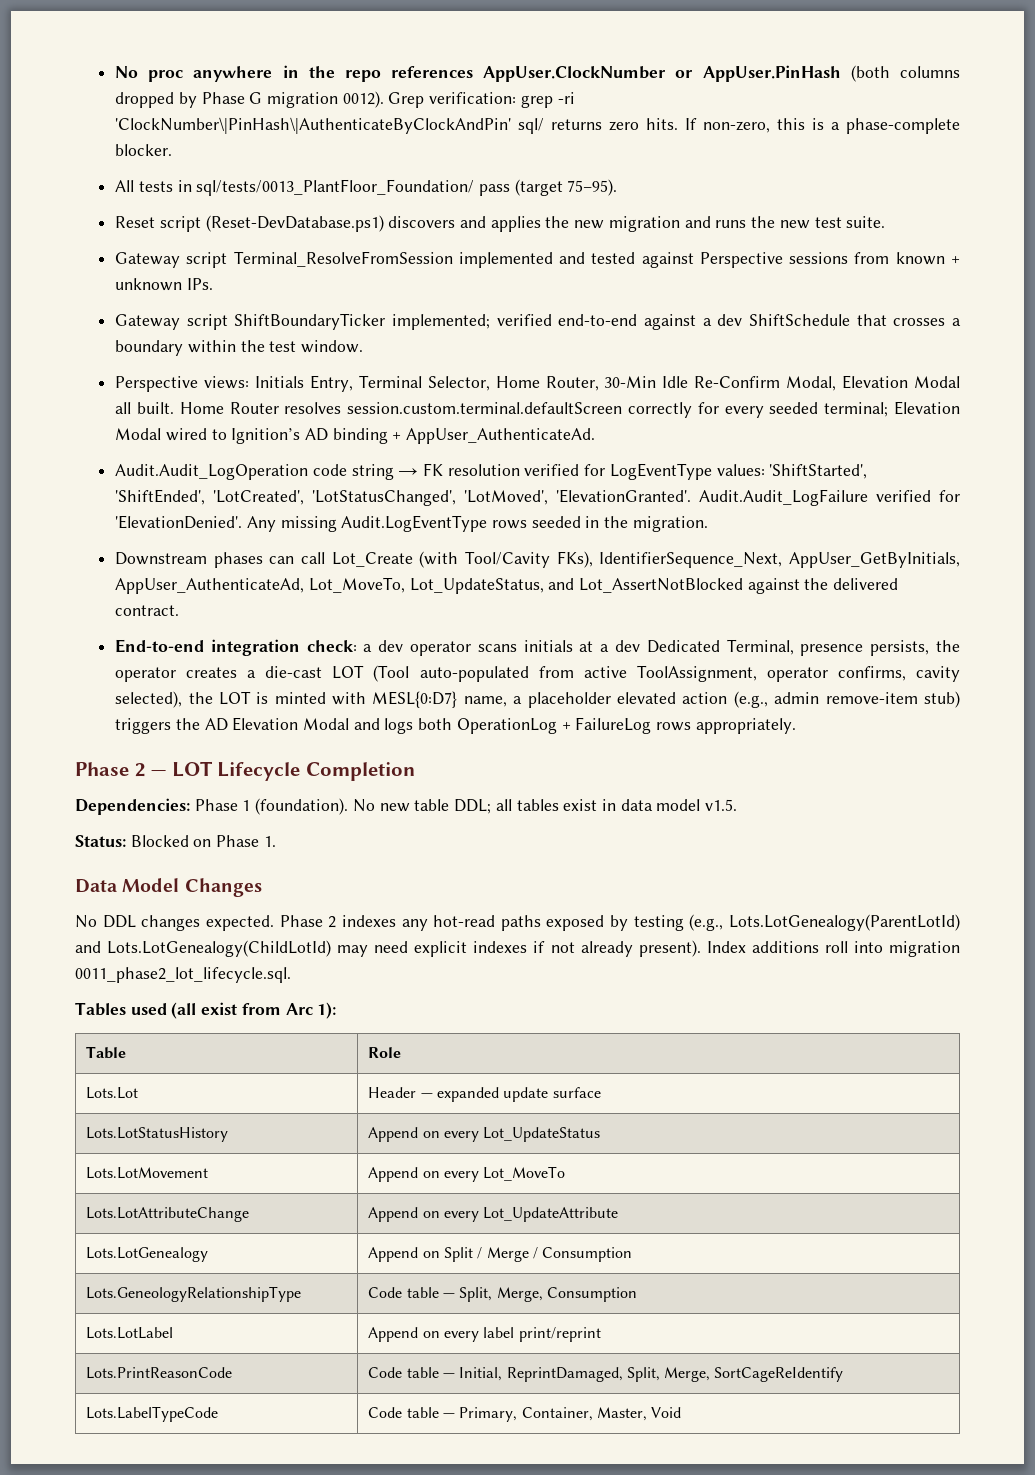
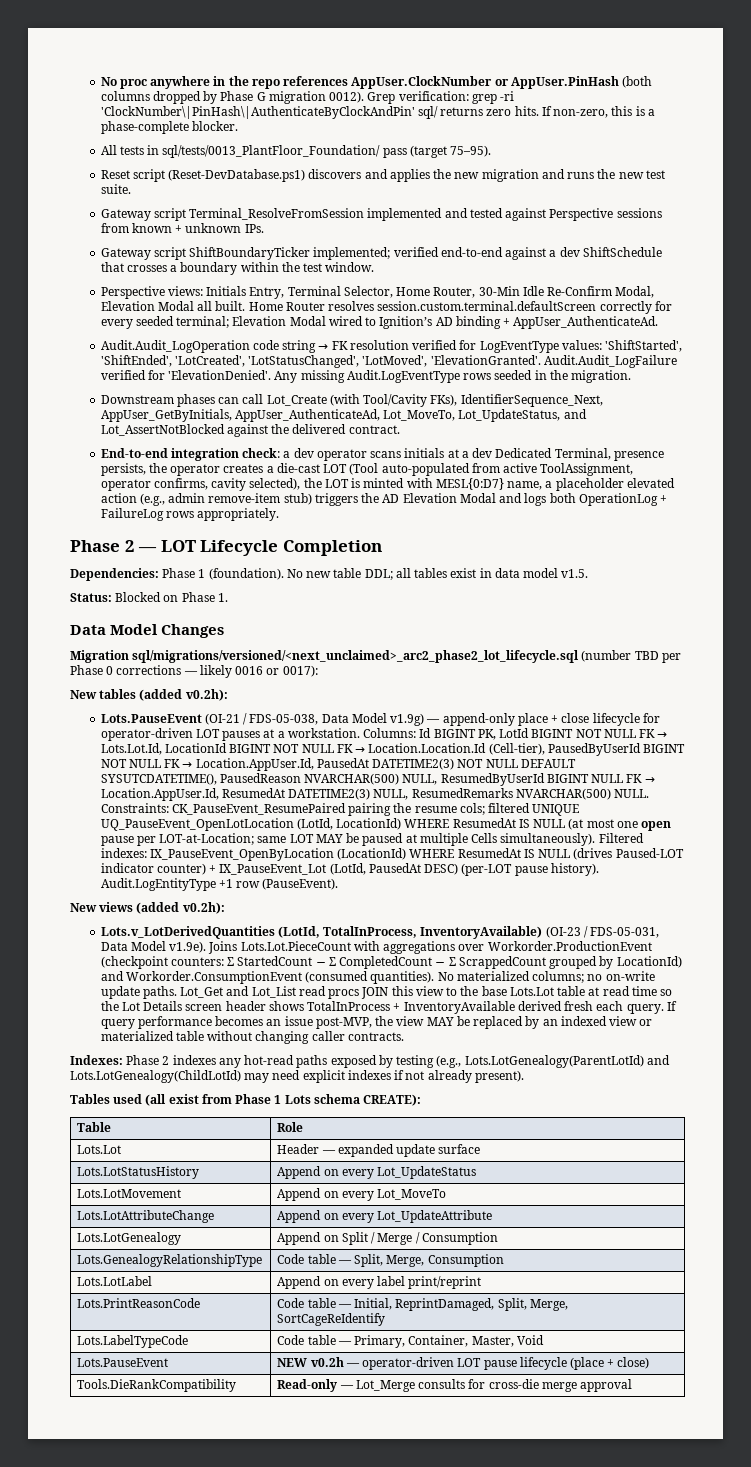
[75,915,274,931] No DDL changes expected. -> [70,650,681,663] [70,665,318,678] [70,689,228,701] [100,713,660,726] [100,728,668,741] [100,743,686,756] [100,758,576,771] [100,773,655,786] [100,788,650,801] [100,803,580,816] [100,818,672,831] [100,833,644,846] [100,848,684,861] [100,863,599,876] [100,878,339,891] [70,902,225,914] [100,926,660,939] [100,941,652,954] [100,956,682,969] [100,971,655,984] [100,986,673,999] [100,1001,677,1014] [100,1016,653,1029] [100,1031,404,1044] [70,1055,123,1065] Migration sql/migrations/versioned/<next_unclaimed>_arc2_phase2_lot_lifecycle.sql (number TBD per Phase 0 corrections — likely 0016 or 0017): // New tables (added v0.2h): // Lots.PauseEvent (OI-21 / FDS-05-038, Data Model v1.9g) — append-only place + close lifecycle for operator-driven LOT pauses at a workstation. Columns: Id BIGINT PK, LotId BIGINT NOT NULL FK → Lots.Lot.Id, LocationId BIGINT NOT NULL FK → Location.Location.Id (Cell-tier), PausedByUserId BIGINT NOT NULL FK → Location.AppUser.Id, PausedAt DATETIME2(3) NOT NULL DEFAULT SYSUTCDATETIME(), PausedReason NVARCHAR(500) NULL, ResumedByUserId BIGINT NULL FK → Location.AppUser.Id, ResumedAt DATETIME2(3) NULL, ResumedRemarks NVARCHAR(500) NULL. Constraints: CK_PauseEvent_ResumePaired pairing the resume cols; filtered UNIQUE UQ_PauseEvent_OpenLotLocation (LotId, LocationId) WHERE ResumedAt IS NULL (at most one open pause per LOT-at-Location; same LOT MAY be paused at multiple Cells simultaneously). Filtered indexes: IX_PauseEvent_OpenByLocation (LocationId) WHERE ResumedAt IS NULL (drives Paused-LOT indicator counter) + IX_PauseEvent_Lot (LotId, PausedAt DESC) (per-LOT pause history). Audit.LogEntityType +1 row (PauseEvent). // New views (added v0.2h): // Lots.v_LotDerivedQuantities (LotId, TotalInProcess, InventoryAvailable) (OI-23 / FDS-05-031, Data Model v1.9e). Joins Lots.Lot.PieceCount with aggregations over Workorder.ProductionEvent (checkpoint counters: Σ StartedCount − Σ CompletedCount − Σ ScrappedCount grouped by LocationId) and Workorder.ConsumptionEvent (consumed quantities). No materialized columns; no on-write update paths. Lot_Get and Lot_List read procs JOIN this view to the base Lots.Lot table at read time so the Lot Details screen header shows TotalInProcess + InventoryAvailable derived fresh each query. If query performance becomes an issue post-MVP, the view MAY be replaced by an indexed view or materialized table without changing caller contracts. // Indexes:
[706,941,960,957] [75,967,291,983] Index additions roll into migration 0011_phase2_lot_lifecycle.sql. -> (524, 1076) none
[285,1002,337,1019] Arc 1): -> [235,1094,422,1106] Phase 1 Lots schema CREATE):
[86,1286,302,1302] Lots.GeneologyRelationshipType -> [77,1254,263,1267] Lots.GenealogyRelationshipType
(682, 1412) none -> [77,1358,169,1367] [277,1357,650,1370] [77,1379,237,1392] [277,1379,632,1392] // Lots.PauseEvent | NEW v0.2h — operator-driven LOT pause lifecycle (place + close) // Tools.DieRankCompatibility | Read-only — Lot_Merge consults for cross-die merge approval

